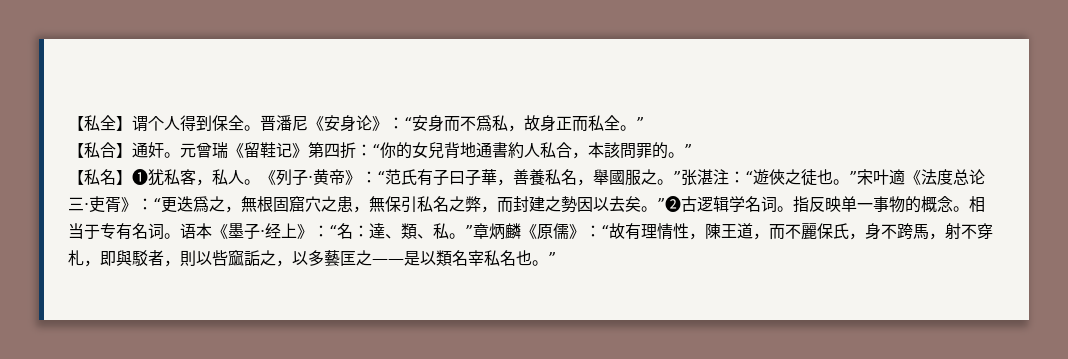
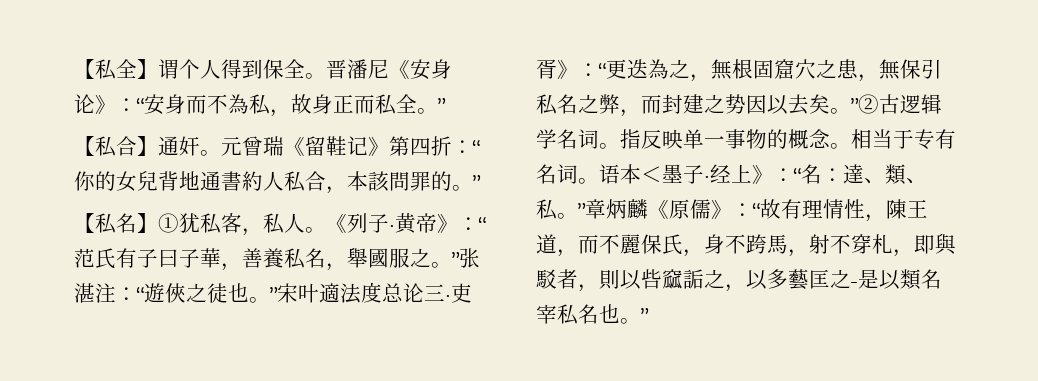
[476,115,492,131] 爲 -> [228,94,249,114] 為
[132,169,148,185] ❶ -> [158,213,179,233] ①
[905,170,921,185] 《 -> (340, 293) none
[193,196,209,212] 爲 -> [648,59,669,79] 為
[561,196,577,213] 勢 -> [725,94,746,114] 势
[657,196,681,212] ”❷ -> [851,94,879,114] ”②
[212,224,228,239] 《 -> [641,166,662,182] ＜
[372,259,404,264] —— -> [851,282,858,287] -

